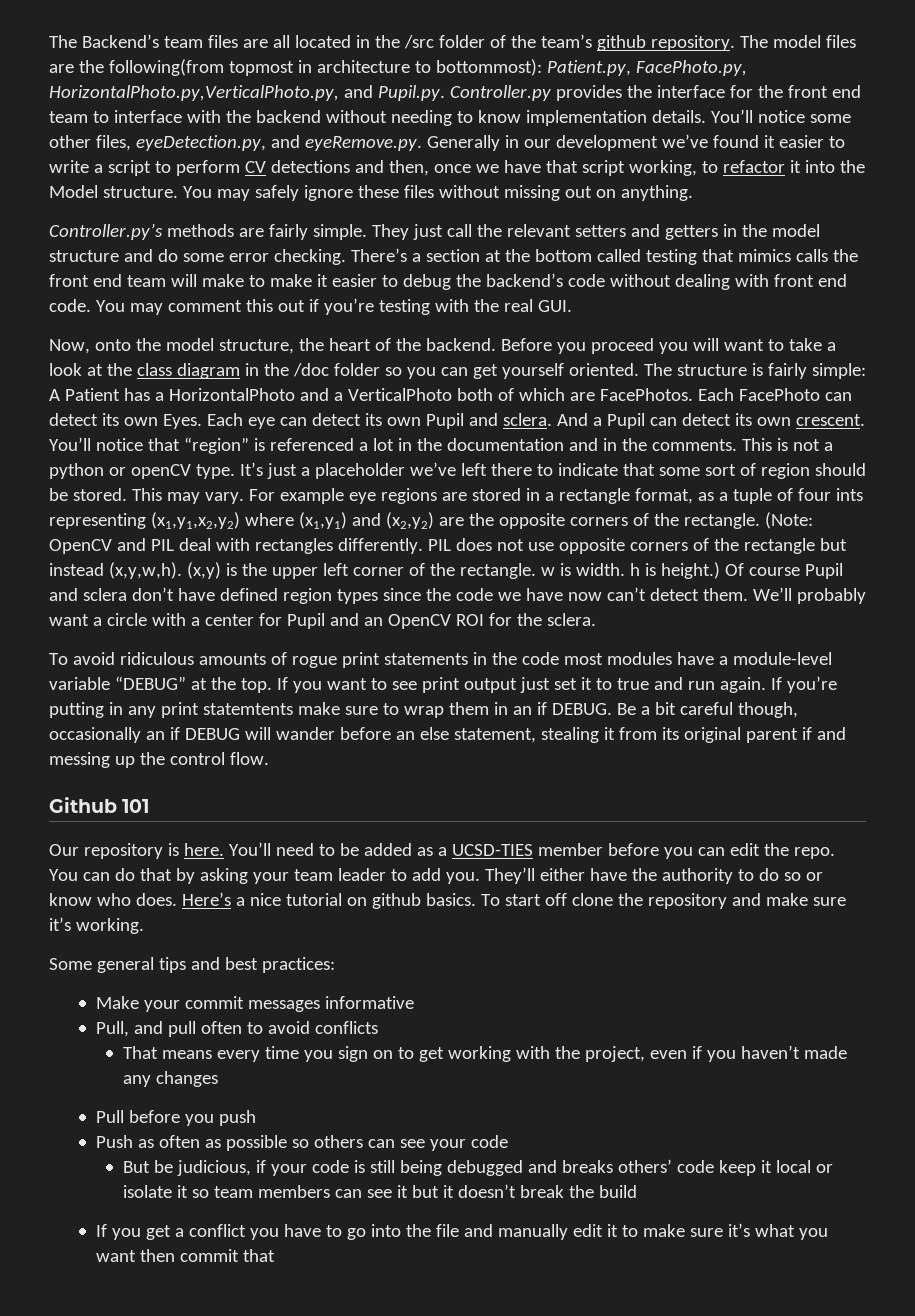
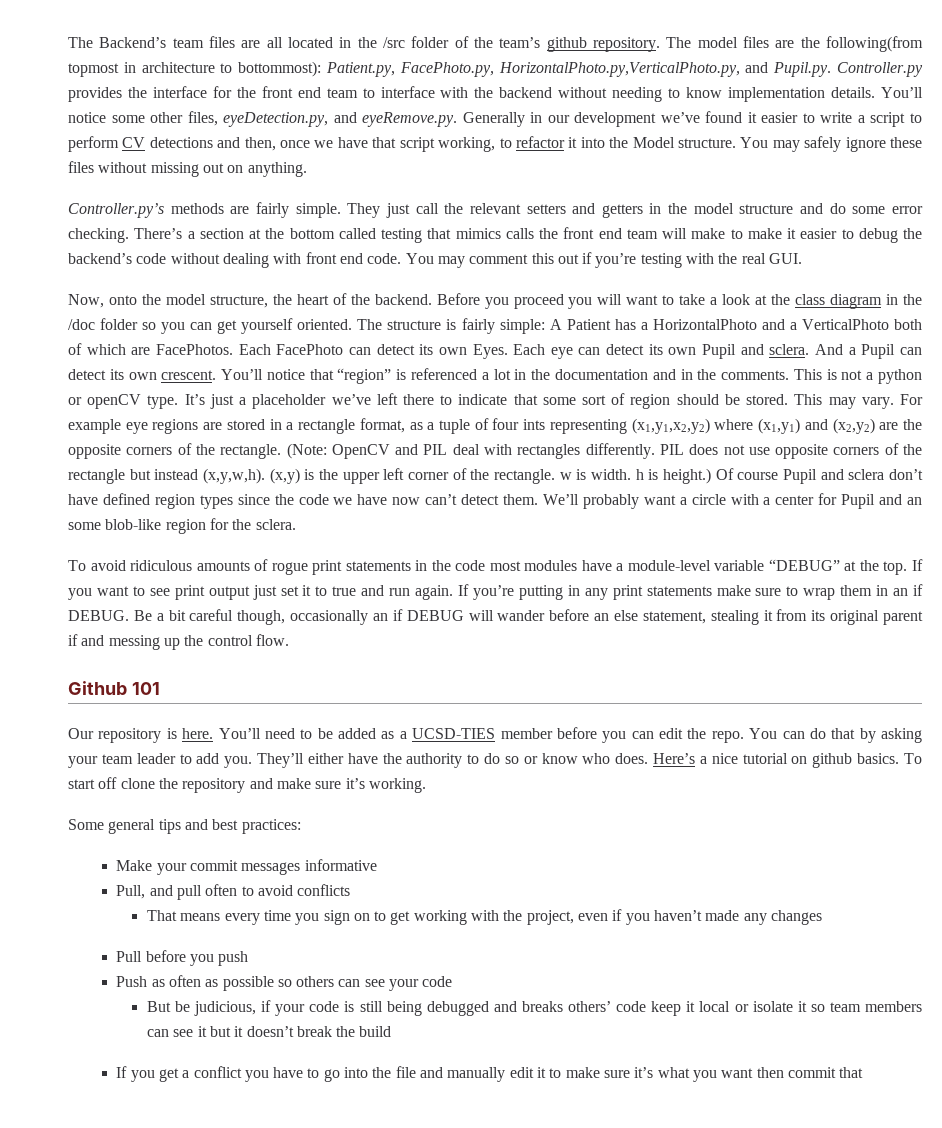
[387,614,484,629] OpenCV ROI -> [68,519,206,534] some blob-like region
[202,703,293,715] statemtents -> [646,586,712,596] statements

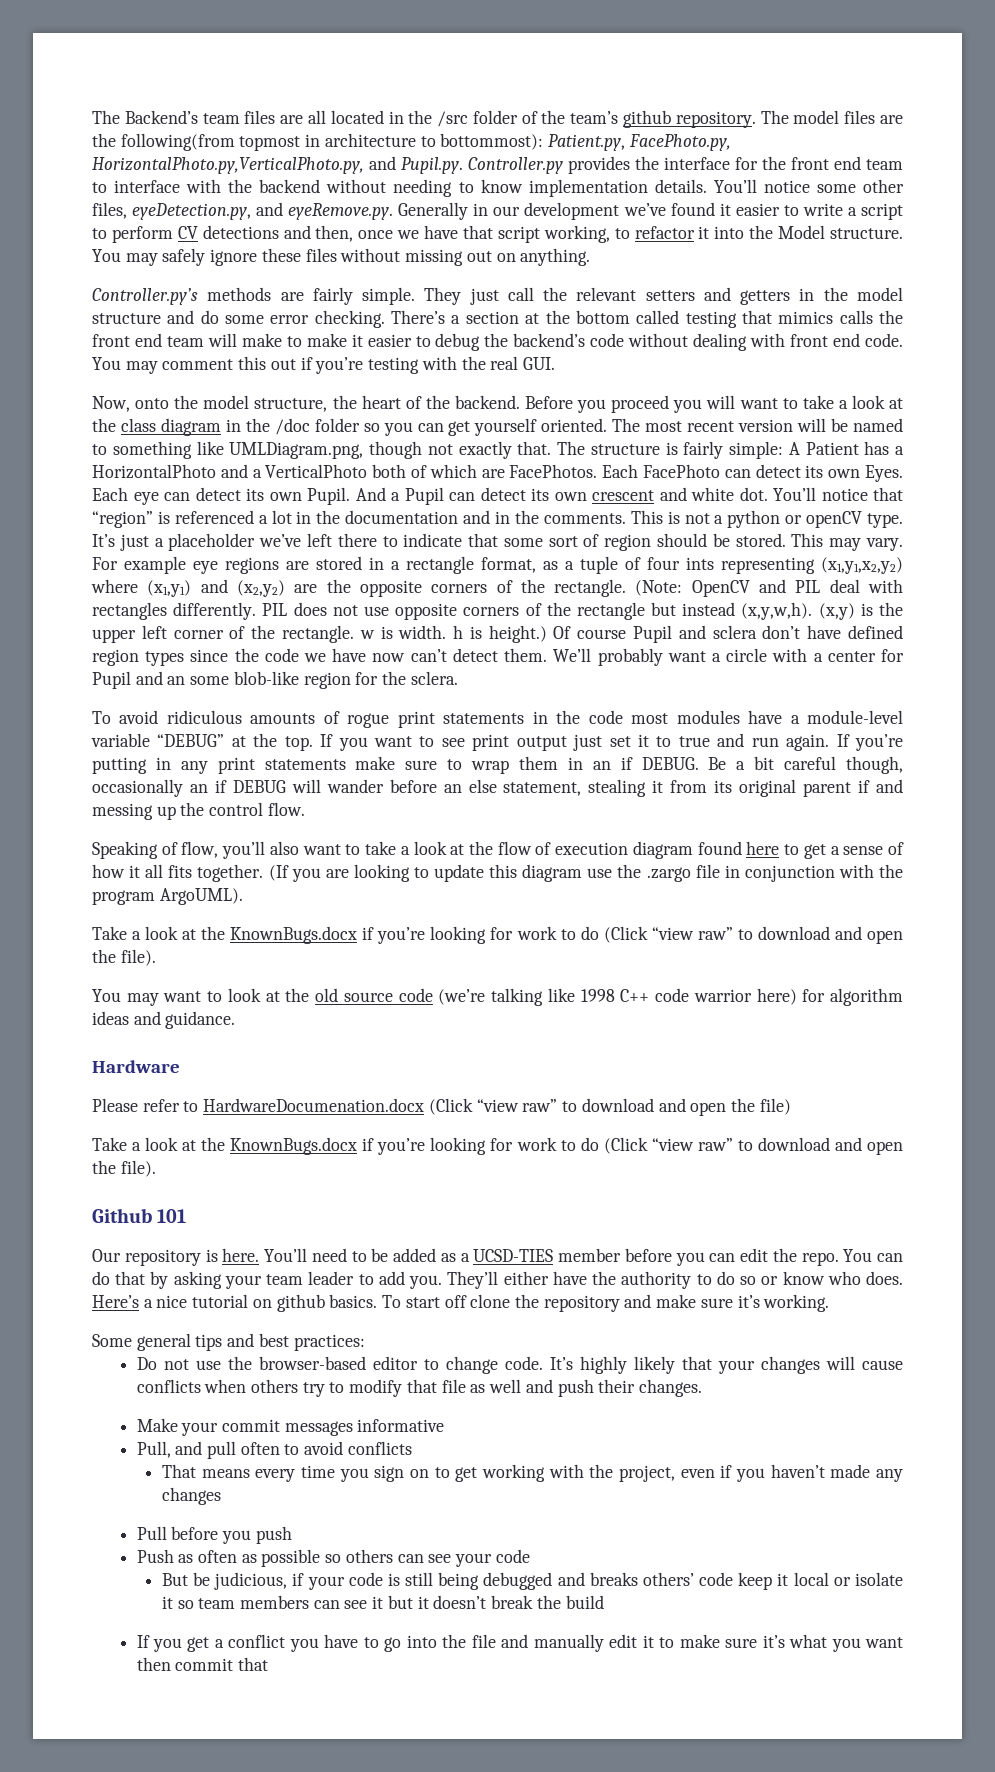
(383, 324) none -> [645,418,903,432] [92,441,585,459] most recent version will be named to something like UMLDiagram.png, though not exactly that. The
[702,344,810,359] Pupil and sclera. -> [307,487,350,505] Pupil.
[161,370,217,380] crescent. -> [592,487,768,501] crescent and white dot.
(289, 640) none -> [92,841,905,859] [92,864,904,882] [92,888,243,905] [92,926,904,944] [92,949,156,966] [92,988,903,1006] [92,1011,236,1029] [92,1060,180,1073] [92,1098,791,1116] [92,1137,904,1155] [92,1160,156,1177] // Speaking of flow, you’ll also want to take a look at the flow of execution diagram found here to get a sense of how it all fits together. (If you are looking to update this diagram use the .zargo file in conjunction with the program ArgoUML). // Take a look at the KnownBugs.docx if you’re looking for work to do (Click “view raw” to download and open the file). // You may want to look at the old source code (we’re talking like 1998 C++ code warrior here) for algorithm ideas and guidance. // Hardware // Please refer to HardwareDocumenation.docx (Click “view raw” to download and open the file) // Take a look at the KnownBugs.docx if you’re looking for work to do (Click “view raw” to download and open the file).
(301, 826) none -> [136,1356,903,1374] [136,1379,702,1397] // Do not use the browser-based editor to change code. It’s highly likely that your changes will cause conflicts when others try to modify that file as well and push their changes.

